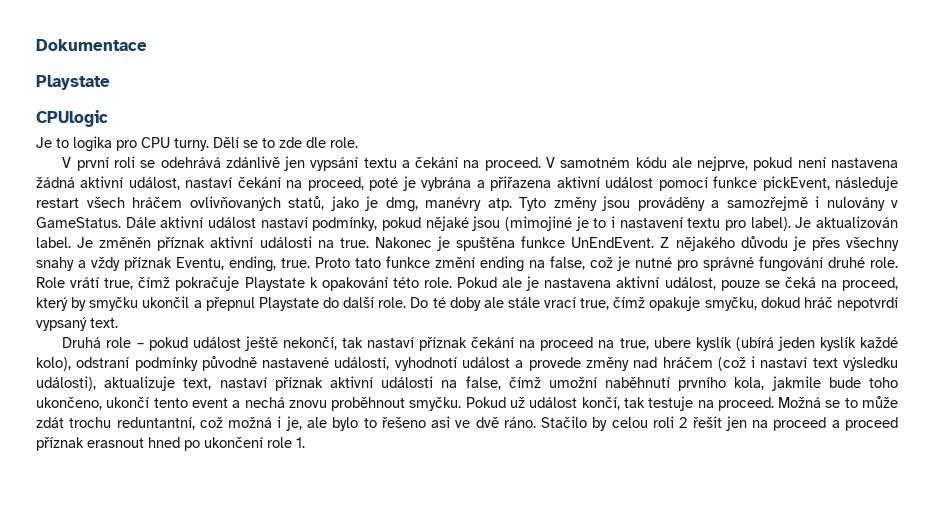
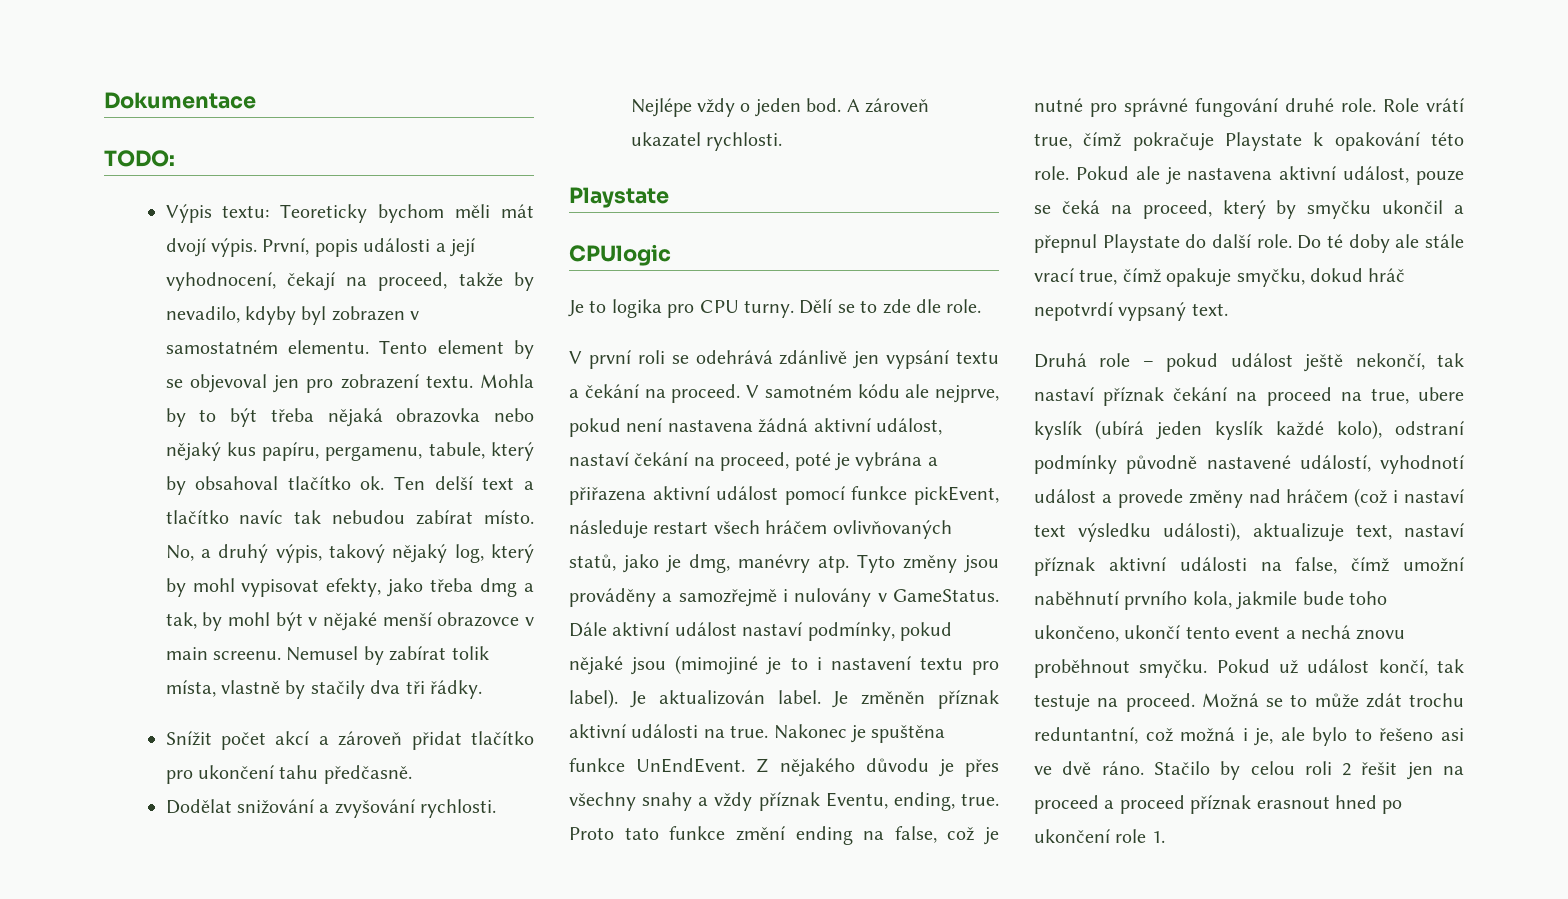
(147, 45) none -> [104,150,175,167] [165,204,534,223] [165,238,475,257] [165,272,534,291] [165,306,420,325] [165,340,534,359] [165,374,534,393] [165,408,534,427] [165,442,534,461] [165,476,534,495] [165,510,534,525] [165,544,534,563] [165,578,534,597] [165,612,534,631] [165,646,489,665] [165,680,482,699] [165,731,534,750] [165,765,412,784] [165,799,497,818] [630,98,929,117] [630,132,782,151] // TODO: // Výpis textu: Teoreticky bychom měli mát dvojí výpis. První, popis události a její vyhodnocení, čekají na proceed, takže by nevadilo, kdyby byl zobrazen v samostatném elementu. Tento element by se objevoval jen pro zobrazení textu. Mohla by to být třeba nějaká obrazovka nebo nějaký kus papíru, pergamenu, tabule, který by obsahoval tlačítko ok. Ten delší text a tlačítko navíc tak nebudou zabírat místo. No, a druhý výpis, takový nějaký log, který by mohl vypisovat efekty, jako třeba dmg a tak, by mohl být v nějaké menší obrazovce v main screenu. Nemusel by zabírat tolik místa, vlastně by stačily dva tři řádky. // Snížit počet akcí a zároveň přidat tlačítko pro ukončení tahu předčasně. // Dodělat snižování a zvyšování rychlosti. Nejlépe vždy o jeden bod. A zároveň ukazatel rychlosti.

